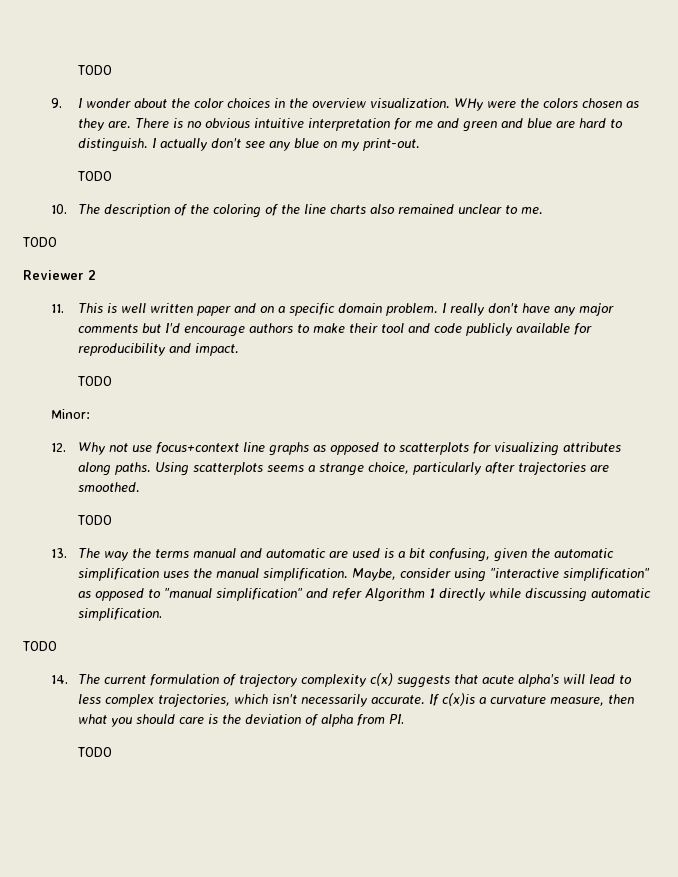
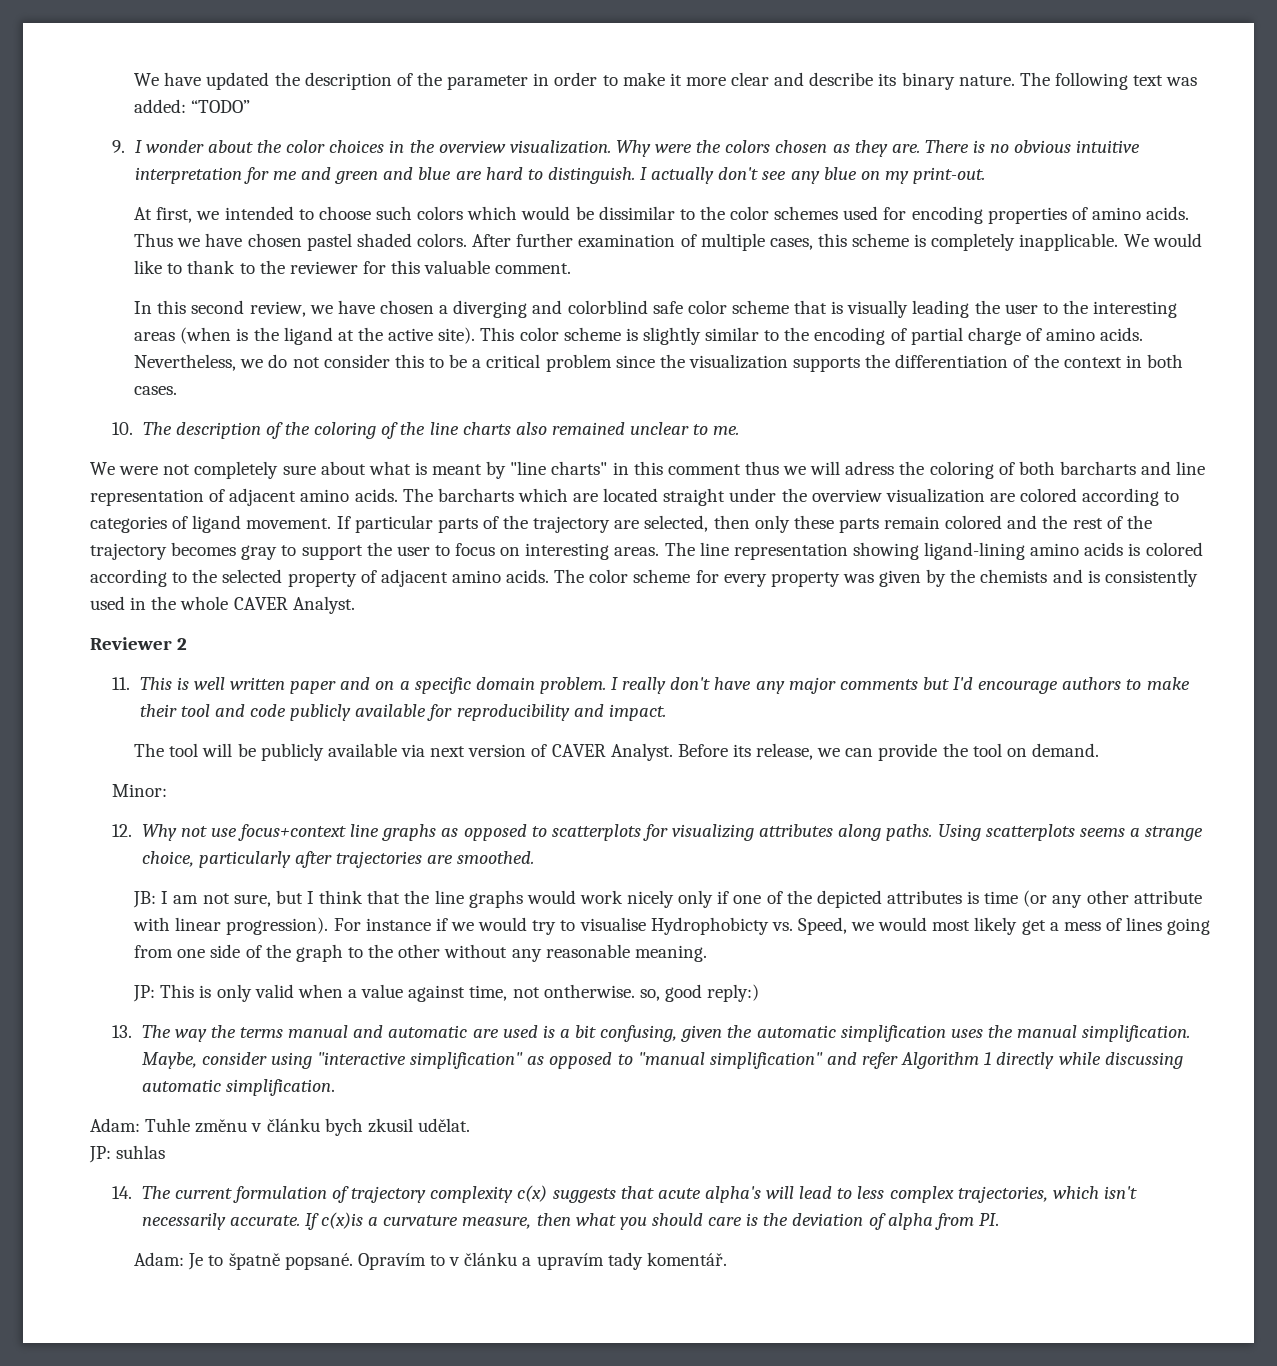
[77,65,113,75] TODO -> [134,72,1198,90] [134,99,251,113] We have updated the description of the parameter in order to make it more clear and describe its binary nature. The following text was added: “TODO”
[454,98,485,111] WHy -> [615,140,651,157] Why
[77,171,113,181] TODO -> [134,206,1190,224] [134,233,1202,251] [134,260,572,274] [134,300,1178,318] [134,327,1144,345] [134,354,1183,372] [134,386,178,395] At first, we intended to choose such colors which would be dissimilar to the color schemes used for encoding properties of amino acids. Thus we have chosen pastel shaded colors. After further examination of multiple cases, this scheme is completely inapplicable. We would like to thank to the reviewer for this valuable comment. // In this second review, we have chosen a diverging and colorblind safe color scheme that is visually leading the user to the interesting areas (when is the ligand at the active site). This color scheme is slightly similar to the encoding of partial charge of amino acids. Nevertheless, we do not consider this to be a critical problem since the visualization supports the differentiation of the context in both cases.
[22,237,57,247] TODO -> [90,461,1206,479] [90,488,1180,506] [90,515,1152,533] [90,542,1203,560] [90,569,1198,587] [90,596,355,614] We were not completely sure about what is meant by "line charts" in this comment thus we will adress the coloring of both barcharts and line representation of adjacent amino acids. The barcharts which are located straight under the overview visualization are colored according to categories of ligand movement. If particular parts of the trajectory are selected, then only these parts remain colored and the rest of the trajectory becomes gray to support the user to focus on interesting areas. The line representation showing ligand-lining amino acids is colored according to the selected property of adjacent amino acids. The color scheme for every property was given by the chemists and is consistently used in the whole CAVER Analyst.
[77,376,113,386] TODO -> [134,743,1099,761] The tool will be publicly available via next version of CAVER Analyst. Before its release, we can provide the tool on demand.
[77,515,113,525] TODO -> [133,890,1202,908] [133,917,1211,935] [134,944,707,962] [133,984,760,1002] JB: I am not sure, but I think that the line graphs would work nicely only if one of the depicted attributes is time (or any other attribute with linear progression). For instance if we would try to visualise Hydrophobicty vs. Speed, we would most likely get a mess of lines going from one side of the graph to the other without any reasonable meaning. // JP: This is only valid when a value against time, not ontherwise. so, good reply:)
[22,641,57,651] TODO -> [90,1118,470,1136] [89,1145,166,1163] Adam: Tuhle změnu v článku bych zkusil udělat. // JP: suhlas
[77,747,113,757] TODO -> [134,1252,727,1270] Adam: Je to špatně popsané. Opravím to v článku a upravím tady komentář.

